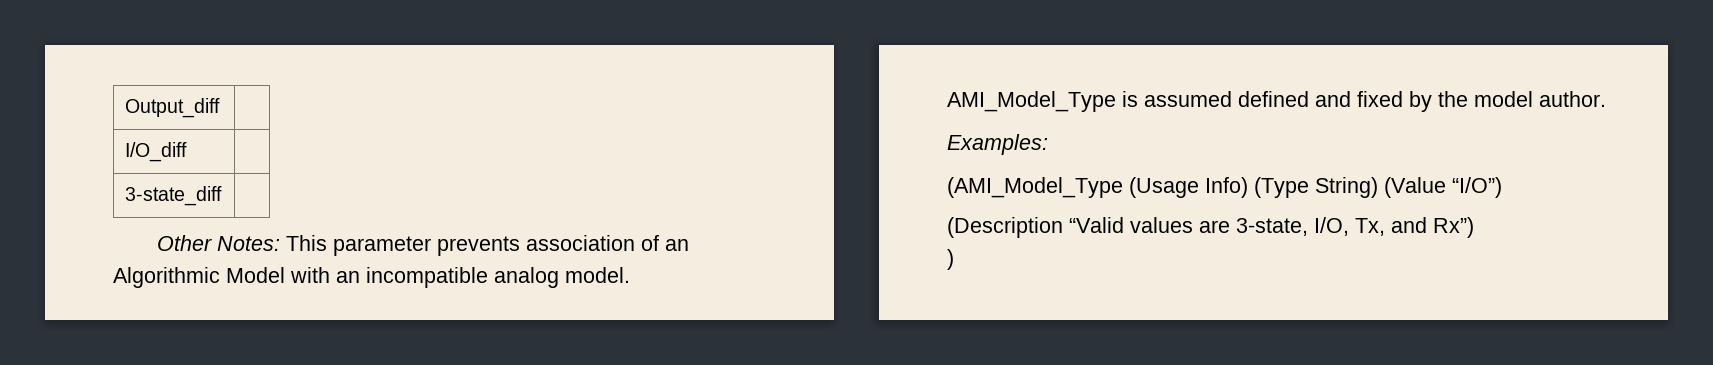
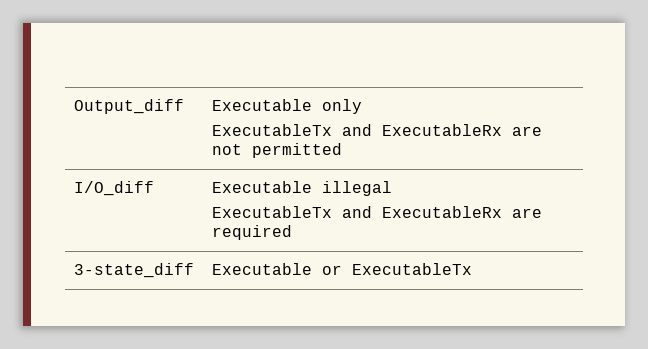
[125,142,188,162] [125,186,223,206] [156,235,689,256] [113,267,630,288] [947,91,1606,112] [947,134,1048,155] [947,177,1502,198] [947,217,1474,238] [947,249,954,270] // I/O_diff | // 3-state_diff | // Other Notes: This parameter prevents association of an Algorithmic Model with an incompatible analog model. AMI_Model_Type is assumed defined and fixed by the model author. // Examples: // (AMI_Model_Type (Usage Info) (Type String) (Value “I/O”) // (Description “Valid values are 3-state, I/O, Tx, and Rx”) // ) -> [211,99,362,114] [211,124,542,136] [211,143,342,158] [73,181,154,196] [211,181,392,196] [211,206,542,218] [211,225,292,240] [73,263,194,278] [211,263,472,275] Executable only // ExecutableTx and ExecutableRx are not permitted // I/O_diff | Executable illegal // ExecutableTx and ExecutableRx are required // 3-state_diff | Executable or ExecutableTx

